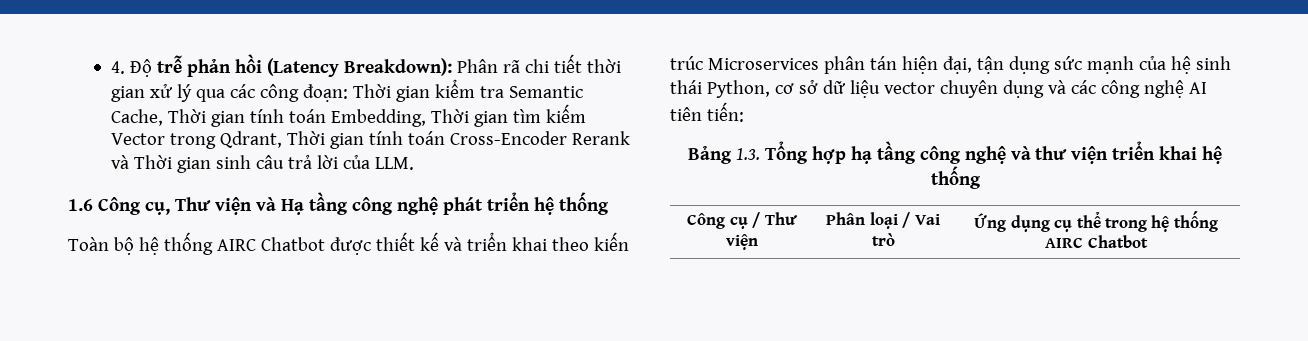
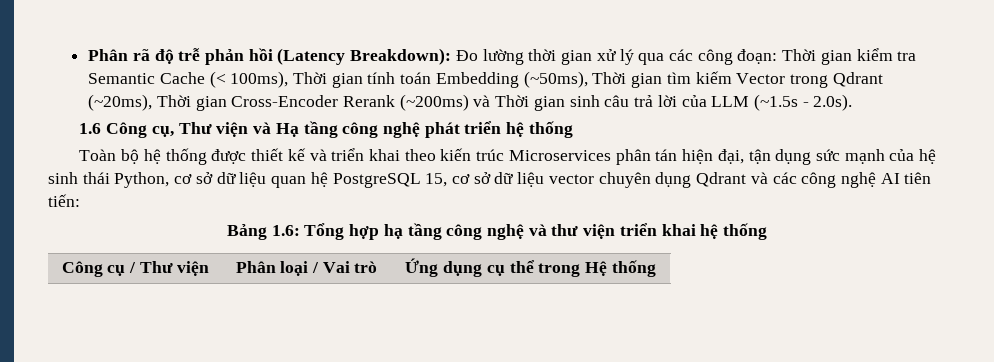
[110,59,152,77] 4. Độ -> [88,49,174,64] Phân rã độ
[456,54,582,73] Phân rã chi tiết -> [455,49,524,65] Đo lường
[110,109,426,127] Cache, Thời gian tính toán Embedding, -> [159,71,588,88] Cache (< 100ms), Thời gian tính toán Embedding (~50ms),
[219,131,445,149] Qdrant, Thời gian tính toán -> [832,72,883,87] [88,94,227,111] Qdrant (~20ms), Thời gian
(630, 138) none -> [399,94,469,111] (~200ms)
[374,157,414,170] LLM. -> [711,94,853,111] LLM (~1.5s - 2.0s).
[216,237,325,251] AIRC Chatbot -> (207, 156) none
(880, 89) none -> [271,172,545,188] quan hệ PostgreSQL 15, cơ sở dữ liệu
(1044, 89) none -> [696,172,747,187] Qdrant
[735,148,760,160] 1.3. -> [271,225,300,236] 1.6:
[1151,211,1218,232] [1045,235,1148,248] hệ thống AIRC Chatbot -> [584,260,656,277] Hệ thống

